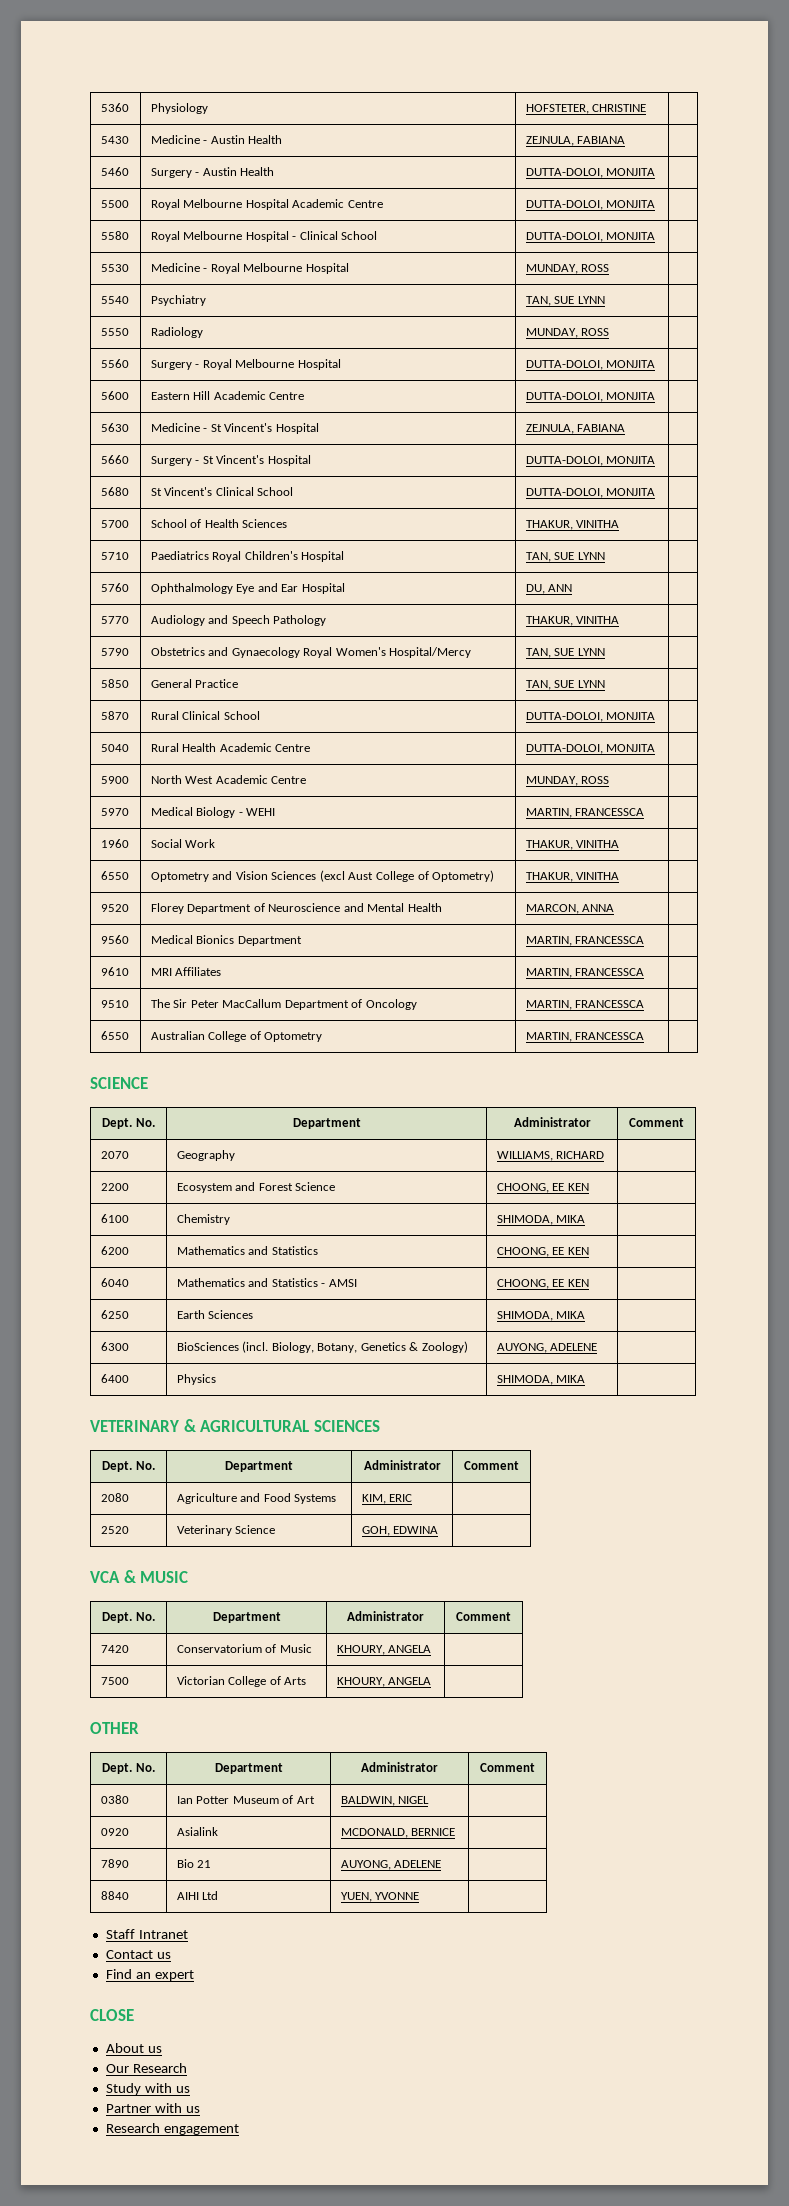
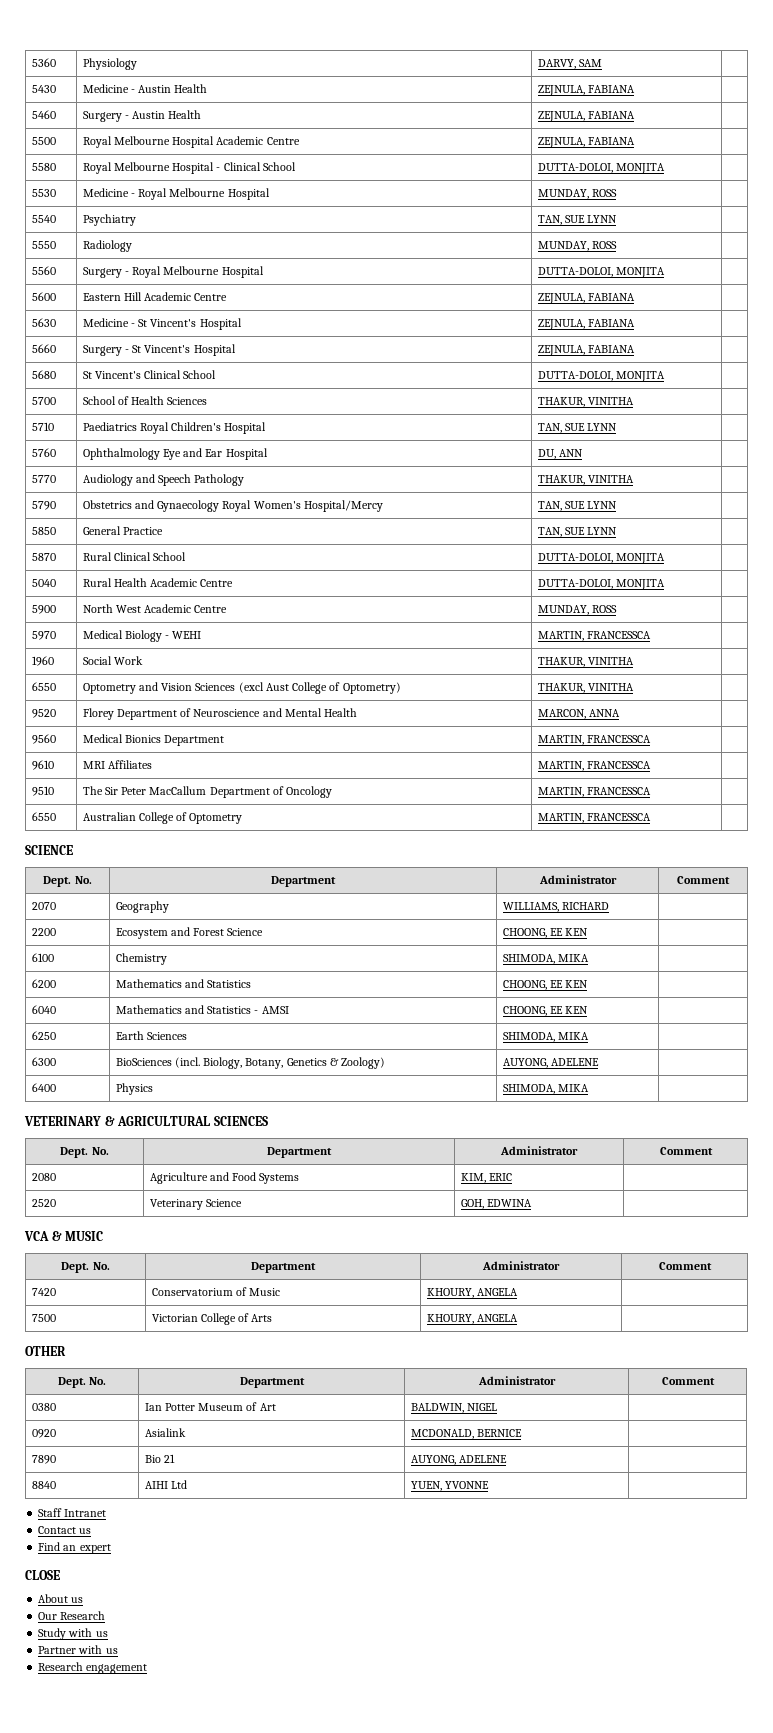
[525,104,647,114] HOFSTETER, CHRISTINE -> [537,59,602,69] DARVY, SAM
[525,168,656,178] DUTTA-DOLOI, MONJITA -> [537,111,635,122] ZEJNULA, FABIANA
[525,200,656,210] DUTTA-DOLOI, MONJITA -> [537,137,635,148] ZEJNULA, FABIANA
[525,392,656,402] DUTTA-DOLOI, MONJITA -> [537,293,635,304] ZEJNULA, FABIANA
[525,456,656,466] DUTTA-DOLOI, MONJITA -> [537,345,635,356] ZEJNULA, FABIANA

